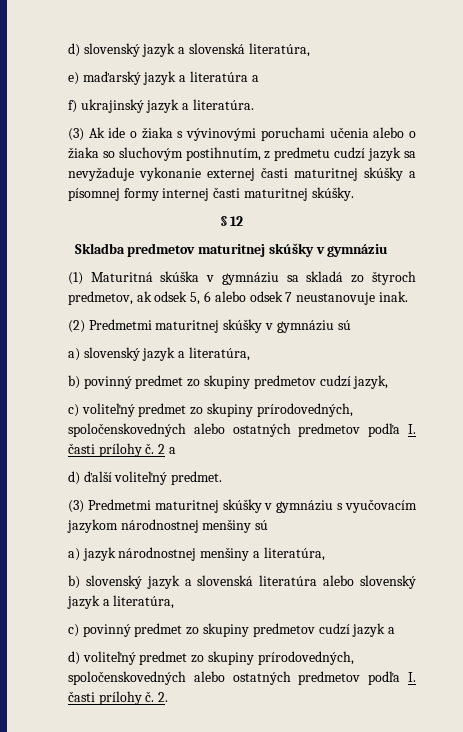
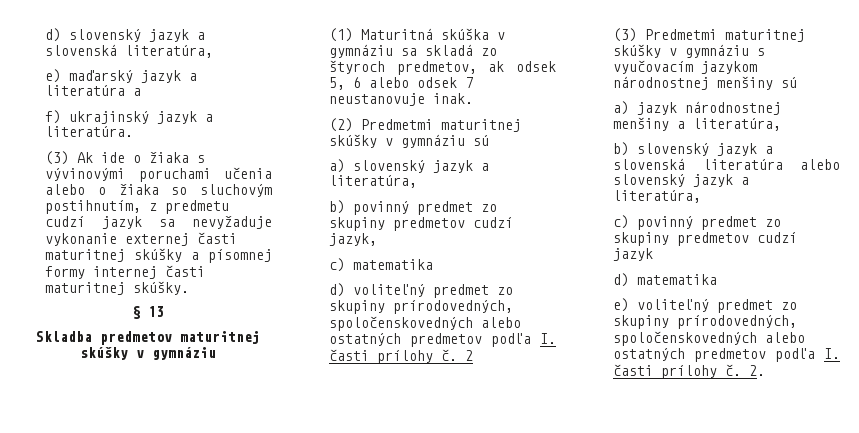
[230,216,244,226] 12 -> [147,306,164,317] 13
(79, 410) none -> [353,259,434,270] [329,283,346,297] matematika // d)
[169,447,177,454] [67,471,223,485] a // d) ďalší voliteľný predmet. -> (474, 355) none
[388,627,396,634] [67,651,80,665] a // d) -> [613,273,718,287] [613,298,630,312] // d) matematika // e)

